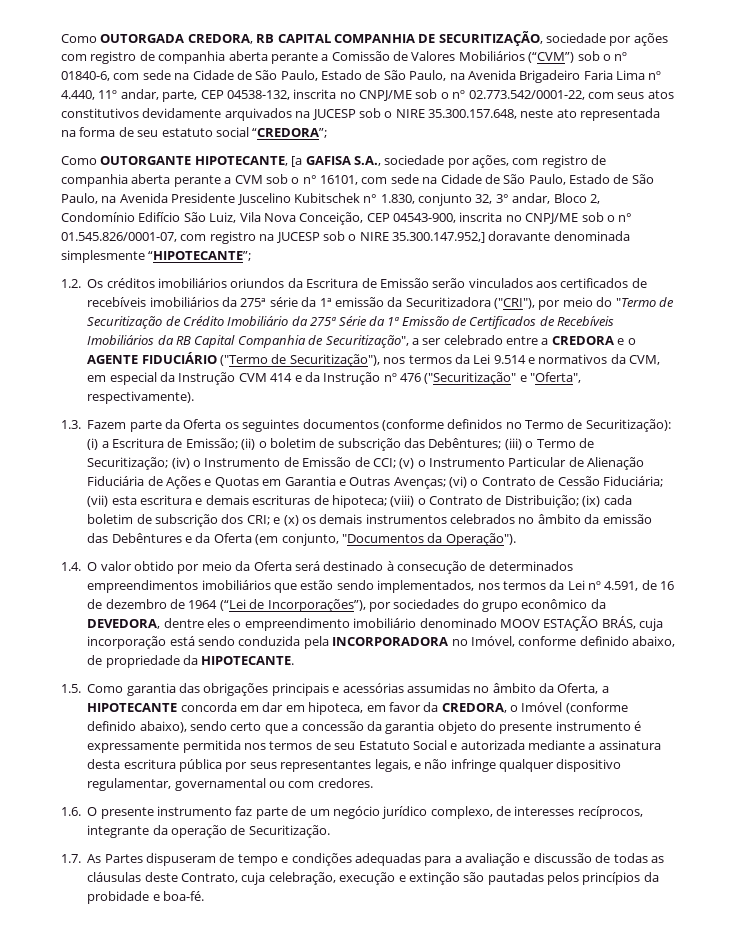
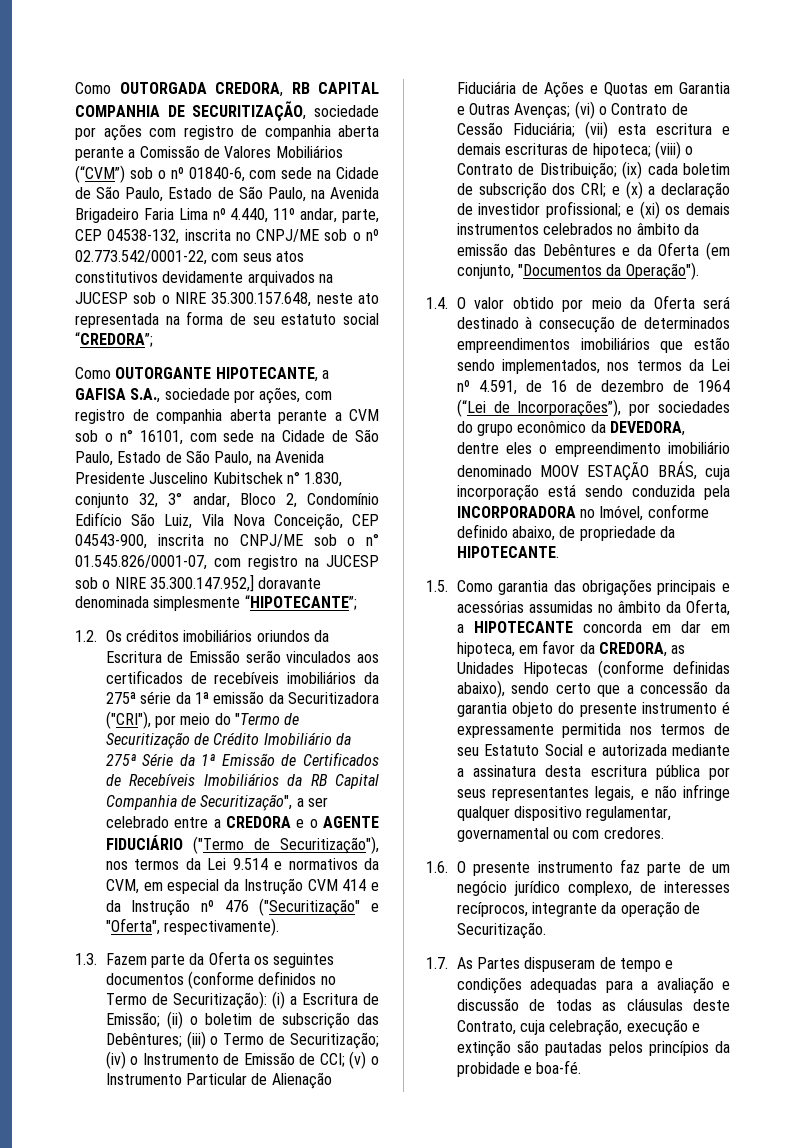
[291,156,303,167] [a -> [321,370,329,379] a
(299, 520) none -> [648,182,731,199] [456,201,660,219] a declaração de investidor profissional; e (xi)
[510,702,628,714] [87,721,137,731] o Imóvel (conforme definido -> [671,645,686,654] [456,660,730,678] as Unidades Hipotecas (conforme definidas

